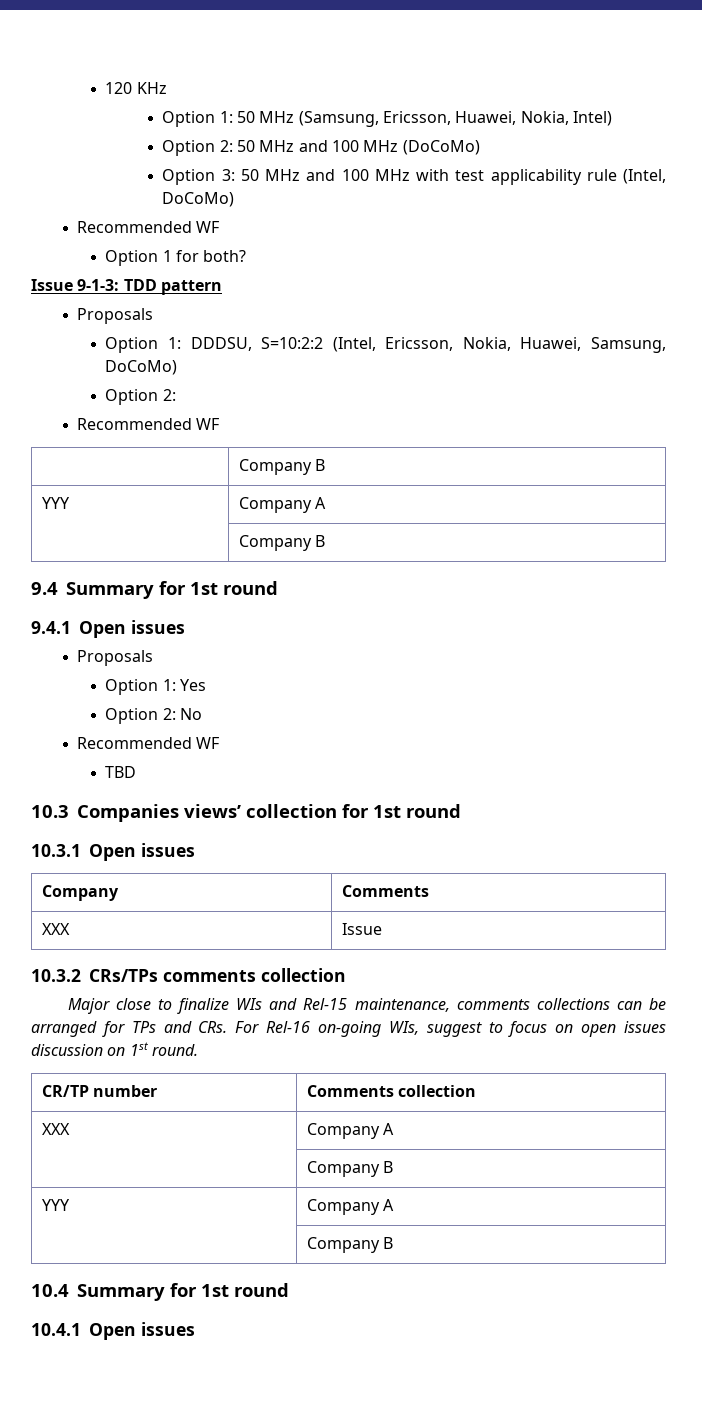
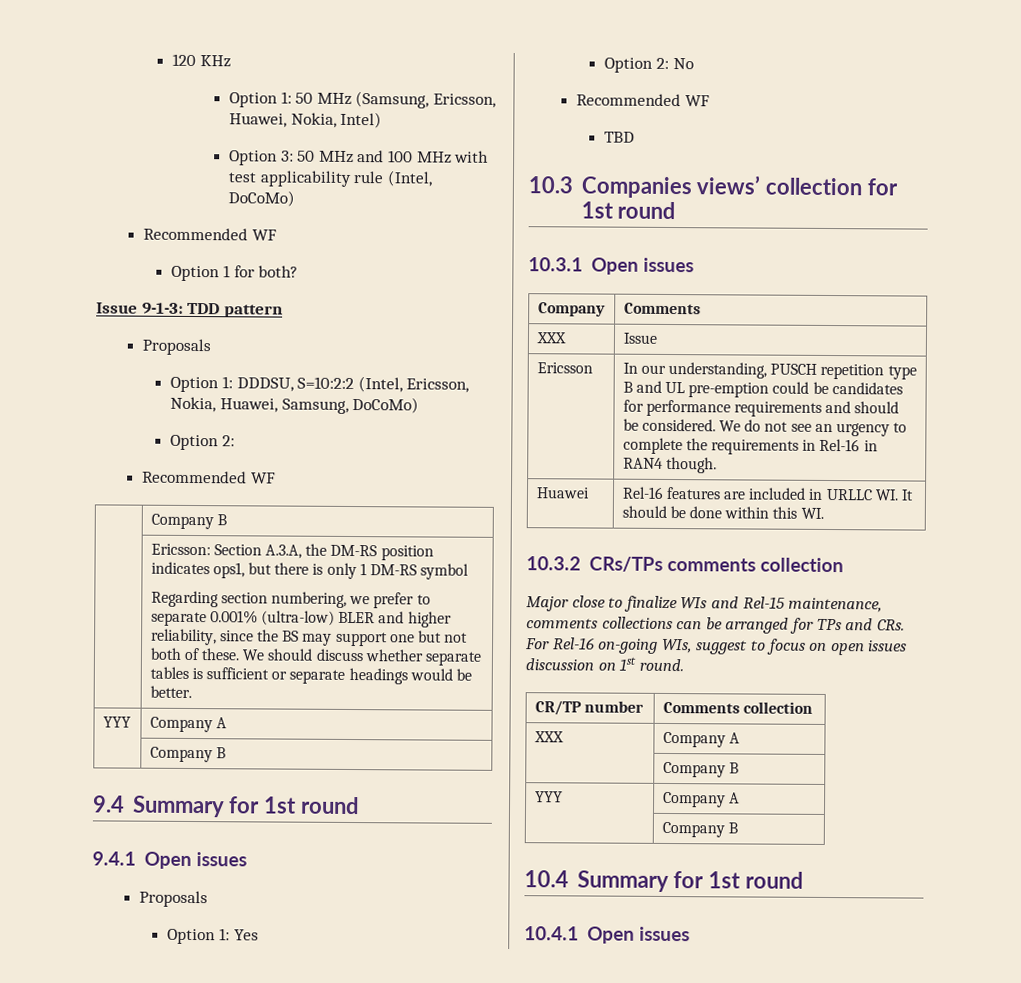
[162,140,480,156] // Option 2: 50 MHz and 100 MHz (DoCoMo) -> (383, 120) none
(326, 465) none -> [150,543,434,561] [150,561,470,580] [150,590,431,609] [150,610,452,628] [150,628,469,647] [149,647,481,666] [149,666,472,685] [149,685,192,699] // | Ericsson: Section A.3.A, the DM-RS position indicates ops1, but there is only 1 DM-RS symbol // Regarding section numbering, we prefer to separate 0.001% (ultra-low) BLER and higher reliability, since the BS may support one but not both of these. We should discuss whether separate tables is sufficient or separate headings would be better.
(382, 929) none -> [536,362,593,374] [622,361,917,380] [622,380,903,398] [622,399,900,417] [622,418,908,437] [622,437,878,455] [622,456,717,474] [535,487,590,499] [621,486,914,501] [621,505,824,519] // Ericsson | In our understanding, PUSCH repetition type B and UL pre-emption could be candidates for performance requirements and should be considered. We do not see an urgency to complete the requirements in Rel-16 in RAN4 though. // Huawei | Rel-16 features are included in URLLC WI. It should be done within this WI.

